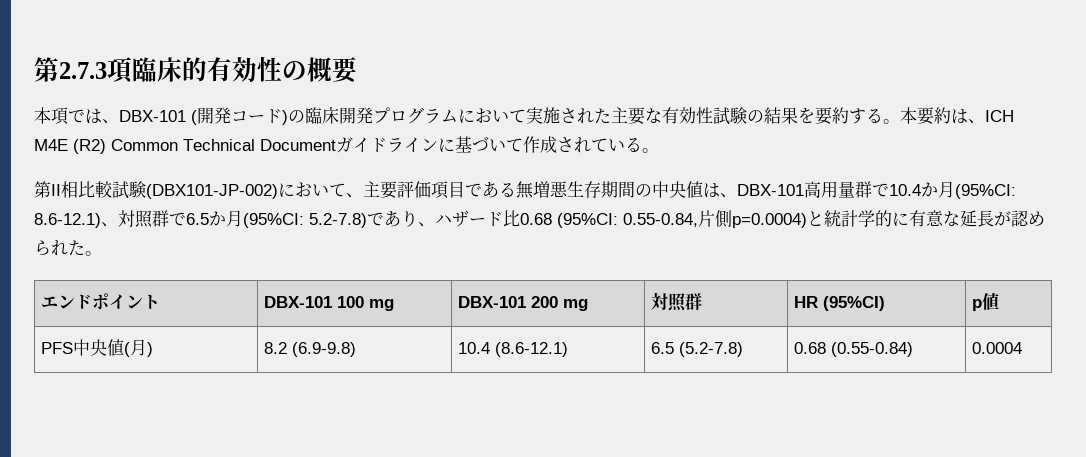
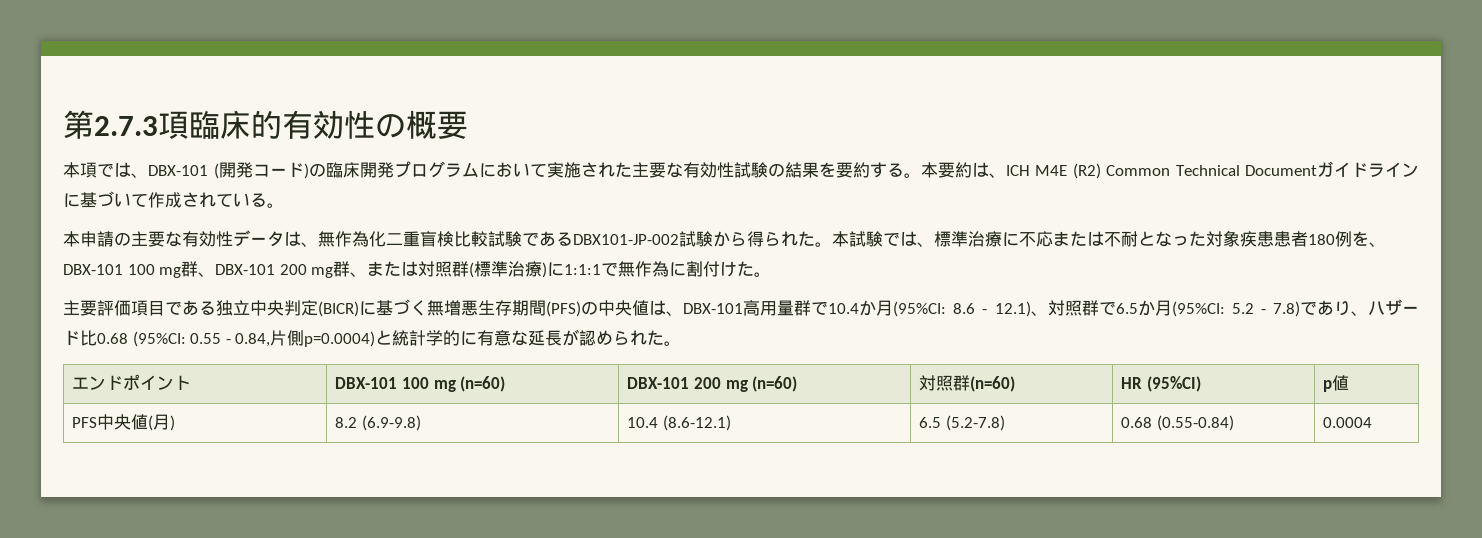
[34,181,363,199] 第II相比較試験(DBX101-JP-002)において、 -> [63,230,1386,247] [63,261,772,278] 本申請の主要な有効性データは、無作為化二重盲検比較試験であるDBX101-JP-002試験から得られた。本試験では、標準治療に不応または不耐となった対象疾患患者180例を、DBX-101 100 mg群、DBX-101 200 mg群、または対照群(標準治療)に1:1:1で無作為に割付けた。 //
(516, 189) none -> [216,299,427,317] 独立中央判定(BICR)に基づく
(635, 189) none -> [546,301,581,317] (PFS)
[34,213,101,228] 8.6-12.1) -> [953,301,1031,317] 8.6 - 12.1)
[309,213,367,228] 5.2-7.8) -> [1231,301,1301,317] 5.2 - 7.8)
[623,213,698,227] 0.55-0.84, -> [190,333,271,347] 0.55 - 0.84,
[458,296,589,311] [651,292,703,312] | DBX-101 200 mg | 対照群 -> [460,376,506,392] [627,376,798,392] [919,375,1016,392] (n=60) | DBX-101 200 mg (n=60) | 対照群(n=60)

